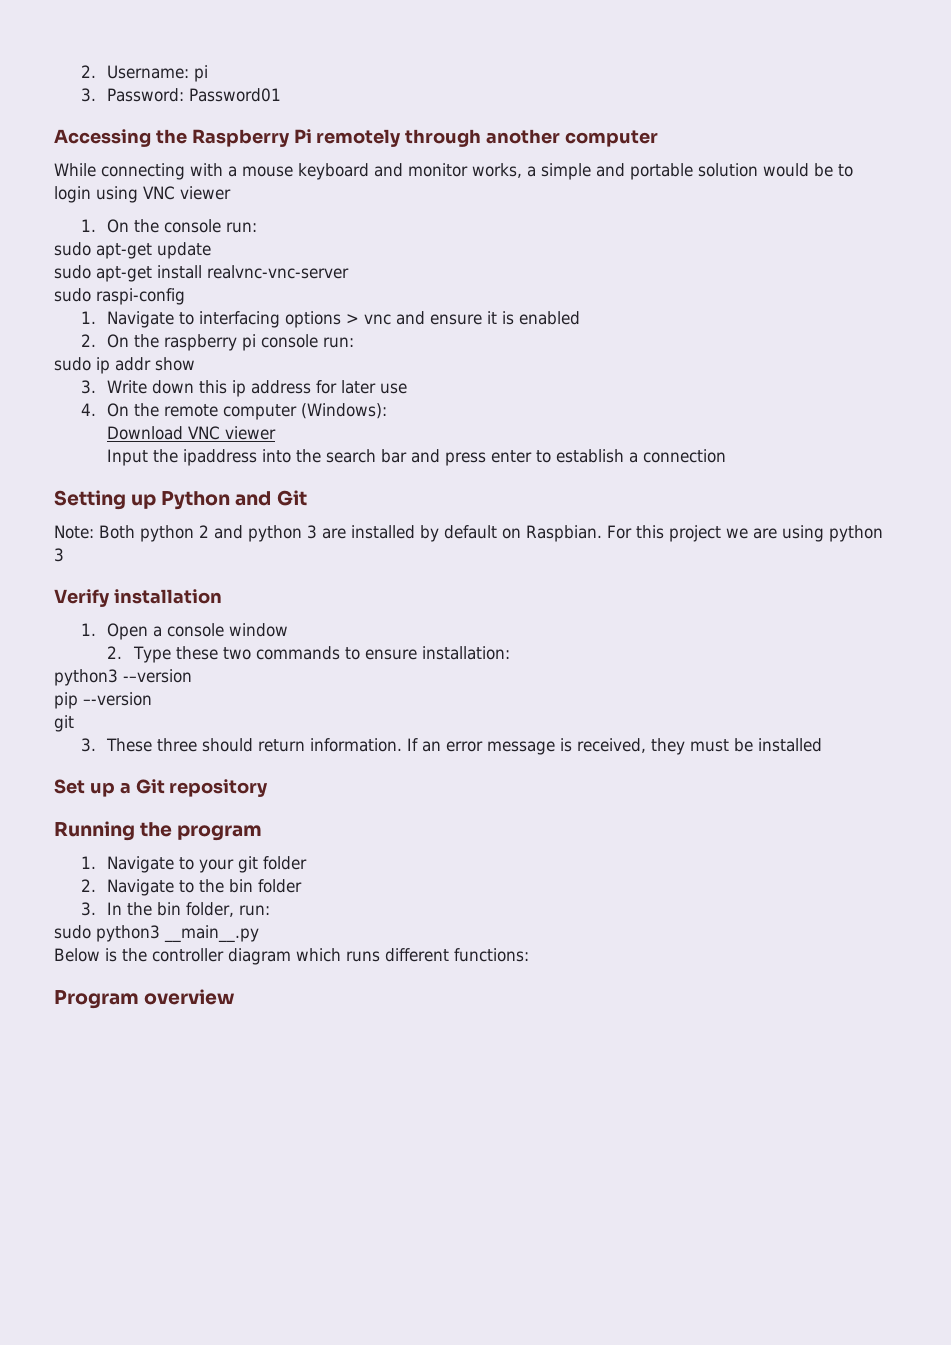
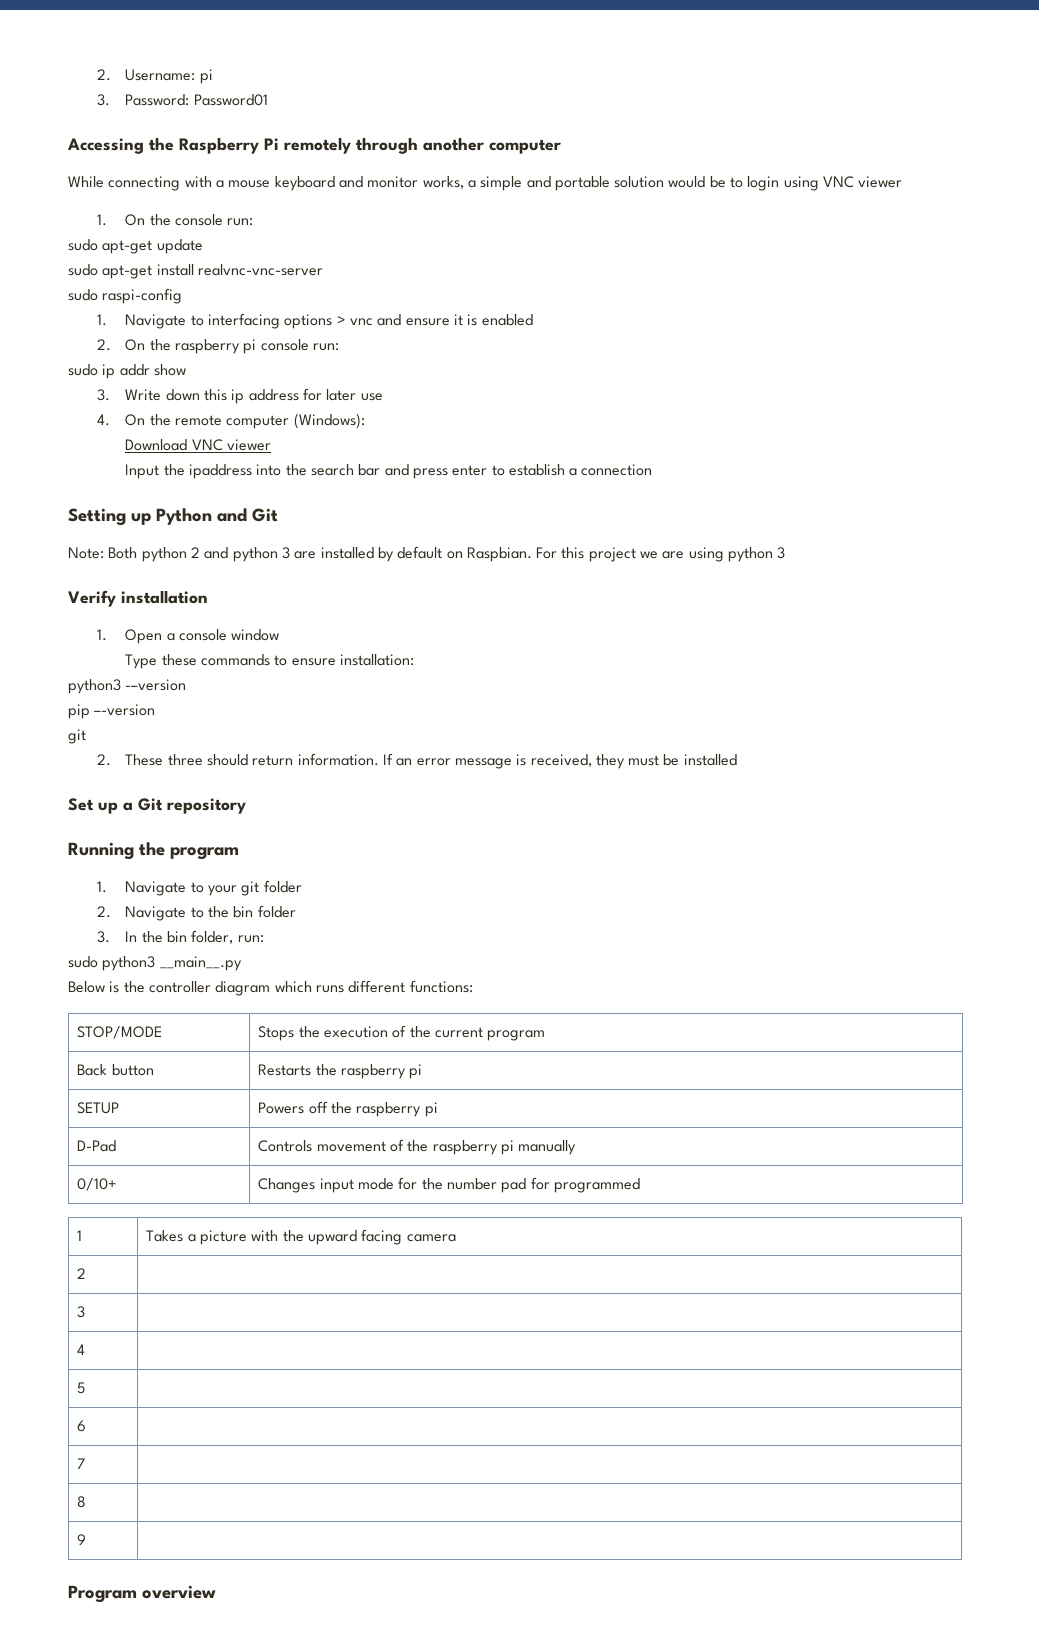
[107,646,123,659] 2. -> (280, 635) none
[222,647,251,660] two -> (197, 660) none
[80,738,96,752] 3. -> [96,754,111,766] 2.
(529, 955) none -> [77,1026,163,1039] [258,1025,546,1041] [77,1064,154,1076] [258,1064,423,1079] [77,1102,120,1114] [258,1101,438,1117] [77,1140,117,1152] [258,1139,577,1155] [77,1178,118,1191] [258,1177,640,1193] [77,1230,83,1241] [146,1229,456,1245] [77,1268,87,1279] [77,1306,86,1318] [77,1344,86,1355] [77,1382,86,1394] [77,1420,87,1432] [77,1458,86,1469] [77,1496,87,1508] [77,1534,87,1545] // STOP/MODE | Stops the execution of the current program // Back button | Restarts the raspberry pi // SETUP | Powers off the raspberry pi // D-Pad | Controls movement of the raspberry pi manually // 0/10+ | Changes input mode for the number pad for programmed // 1 | Takes a picture with the upward facing camera // 2 | // 3 | // 4 | // 5 | // 6 | // 7 | // 8 | // 9 |

